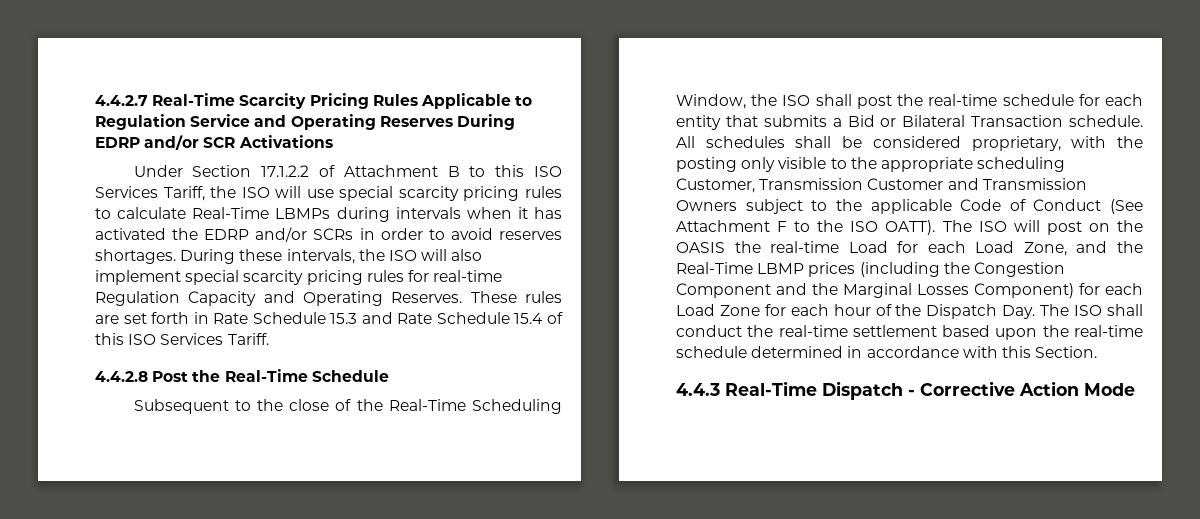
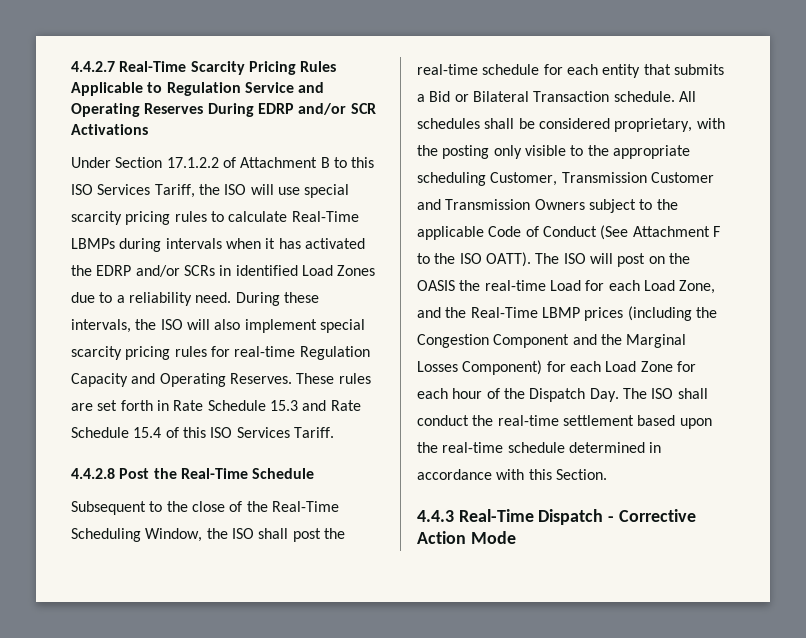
[380,228,562,240] [95,249,176,264] order to avoid reserves shortages. -> [235,265,376,276] [71,292,232,306] identified Load Zones due to a reliability need.

